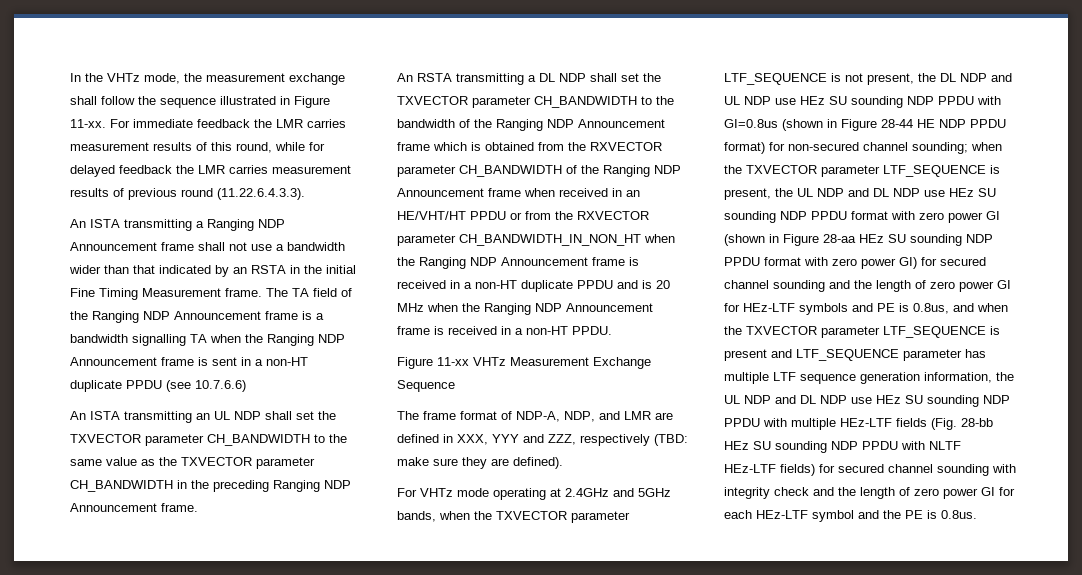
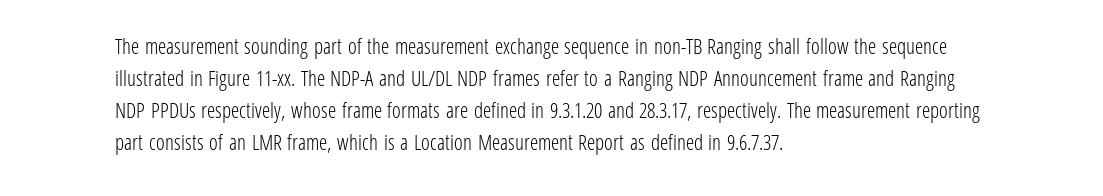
[70,73,345,85] In the VHTz mode, the measurement exchange -> [115,38,763,59] The measurement sounding part of the measurement exchange sequence in non-TB Ranging
[110,119,346,128] [70,142,325,153] [70,165,351,177] [70,188,305,200] [70,219,192,231] For immediate feedback the LMR carries measurement results of this round, while for delayed feedback the LMR carries measurement results of previous round (11.22.6.4.3.3). // An ISTA transmitting -> [300,70,599,86] The NDP-A and UL/DL NDP frames refer to
[198,242,345,251] [69,265,356,277] [70,288,352,300] [70,311,324,323] [70,334,345,346] [70,357,308,366] [70,380,246,392] [70,411,336,423] [70,434,347,446] [70,457,315,469] [70,480,351,492] [70,503,198,512] [397,73,661,85] [397,96,674,108] [397,119,665,131] [397,142,662,151] [397,165,681,177] [397,188,640,197] [397,211,649,220] [397,234,675,246] [397,257,639,269] [397,280,670,292] [397,303,653,315] [397,326,612,335] [397,357,651,369] [397,380,455,392] [397,411,673,422] [397,434,688,446] [397,457,563,469] [397,488,671,500] [397,511,630,523] [724,73,1012,85] [724,96,1001,108] [724,119,1006,131] [724,142,1002,154] [724,165,1000,177] [724,188,996,200] [724,211,1000,223] [724,234,993,246] [724,257,986,269] [724,280,1011,292] [724,303,1008,315] [724,326,1000,338] [724,349,986,361] [724,372,1014,384] [724,395,1010,407] [724,418,993,430] [724,441,961,453] [724,464,1016,476] [724,487,1015,499] [724,510,977,522] shall not use a bandwidth wider than that indicated by an RSTA in the initial Fine Timing Measurement frame. The TA field of the Ranging NDP Announcement frame is a bandwidth signalling TA when the Ranging NDP Announcement frame is sent in a non-HT duplicate PPDU (see 10.7.6.6) // An ISTA transmitting an UL NDP shall set the TXVECTOR parameter CH_BANDWIDTH to the same value as the TXVECTOR parameter CH_BANDWIDTH in the preceding Ranging NDP Announcement frame. // An RSTA transmitting a DL NDP shall set the TXVECTOR parameter CH_BANDWIDTH to the bandwidth of the Ranging NDP Announcement frame which is obtained from the RXVECTOR parameter CH_BANDWIDTH of the Ranging NDP Announcement frame when received in an HE/VHT/HT PPDU or from the RXVECTOR parameter CH_BANDWIDTH_IN_NON_HT when the Ranging NDP Announcement frame is received in a non-HT duplicate PPDU and is 20 MHz when the Ranging NDP Announcement frame is received in a non-HT PPDU. // Figure 11-xx VHTz Measurement Exchange Sequence // The frame format of NDP-A, NDP, and LMR are defined in XXX, YYY and ZZZ, respectively (TBD: make sure they are defined). // For VHTz mode operating at 2.4GHz and 5GHz bands, when the TXVECTOR parameter LTF_SEQUENCE is not present, the DL NDP and UL NDP use HEz SU sounding NDP PPDU with GI=0.8us (shown in Figure 28-44 HE NDP PPDU format) for non-secured channel sounding; when the TXVECTOR parameter LTF_SEQUENCE is present, the UL NDP and DL NDP use HEz SU sounding NDP PPDU format with zero power GI (shown in Figure 28-aa HEz SU sounding NDP PPDU format with zero power GI) for secured channel sounding and the length of zero power GI for HEz-LTF symbols and PE is 0.8us, and when the TXVECTOR parameter LTF_SEQUENCE is present and LTF_SEQUENCE parameter has multiple LTF sequence generation information, the UL NDP and DL NDP use HEz SU sounding NDP PPDU with multiple HEz-LTF fields (Fig. 28-bb HEz SU sounding NDP PPDU with NLTF HEz-LTF fields) for secured channel sounding with integrity check and the length of zero power GI for each HEz-LTF symbol and the PE is 0.8us. -> [868,70,956,91] [115,102,981,123] [115,134,784,155] and Ranging NDP PPDUs respectively, whose frame formats are defined in 9.3.1.20 and 28.3.17, respectively. The measurement reporting part consists of an LMR frame, which is a Location Measurement Report as defined in 9.6.7.37.

